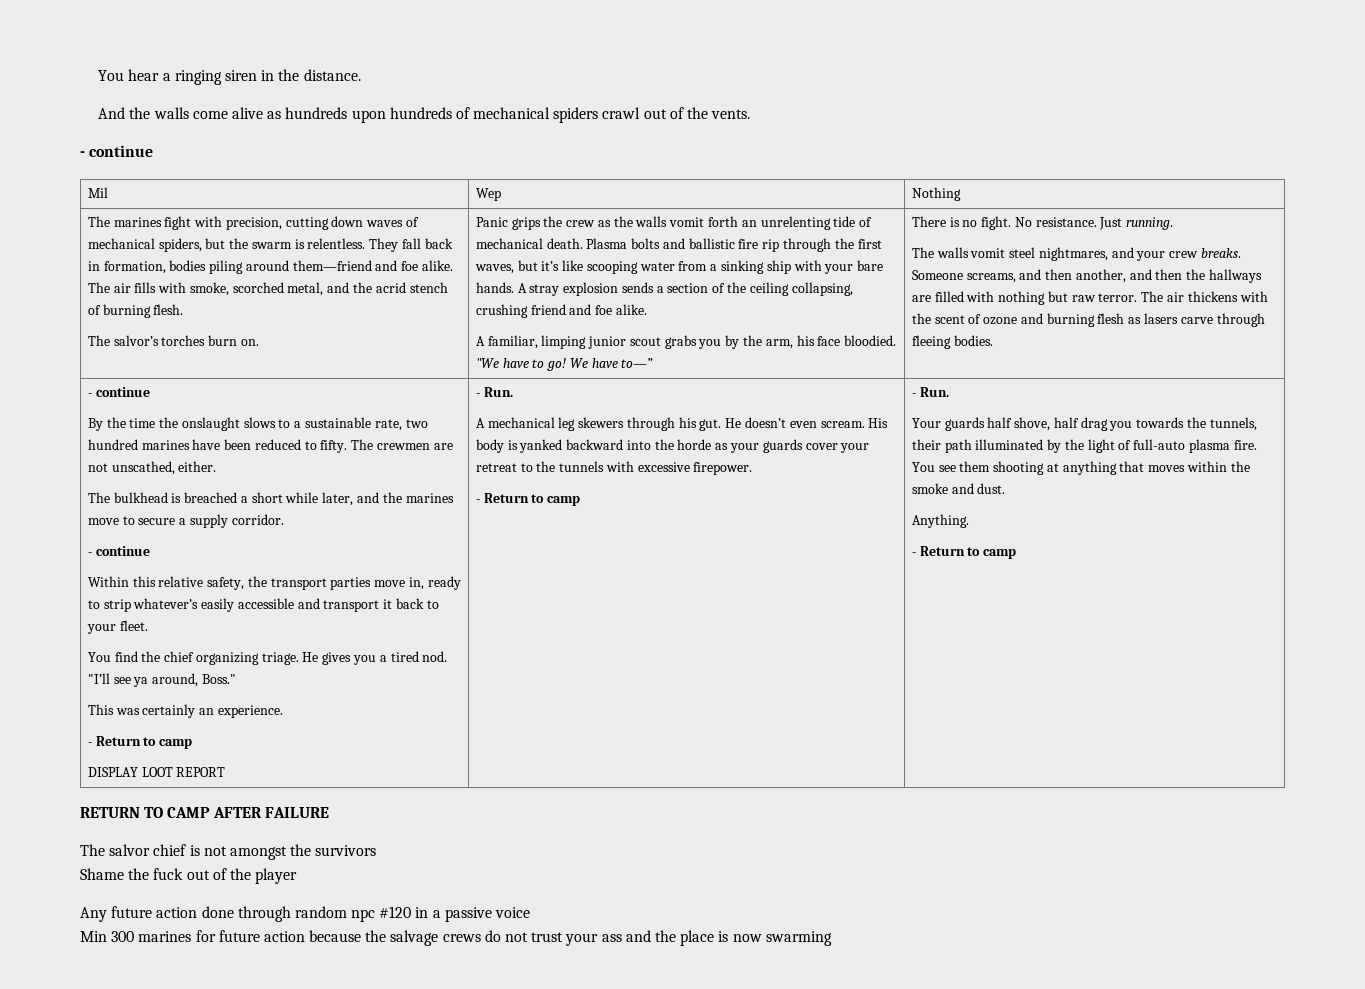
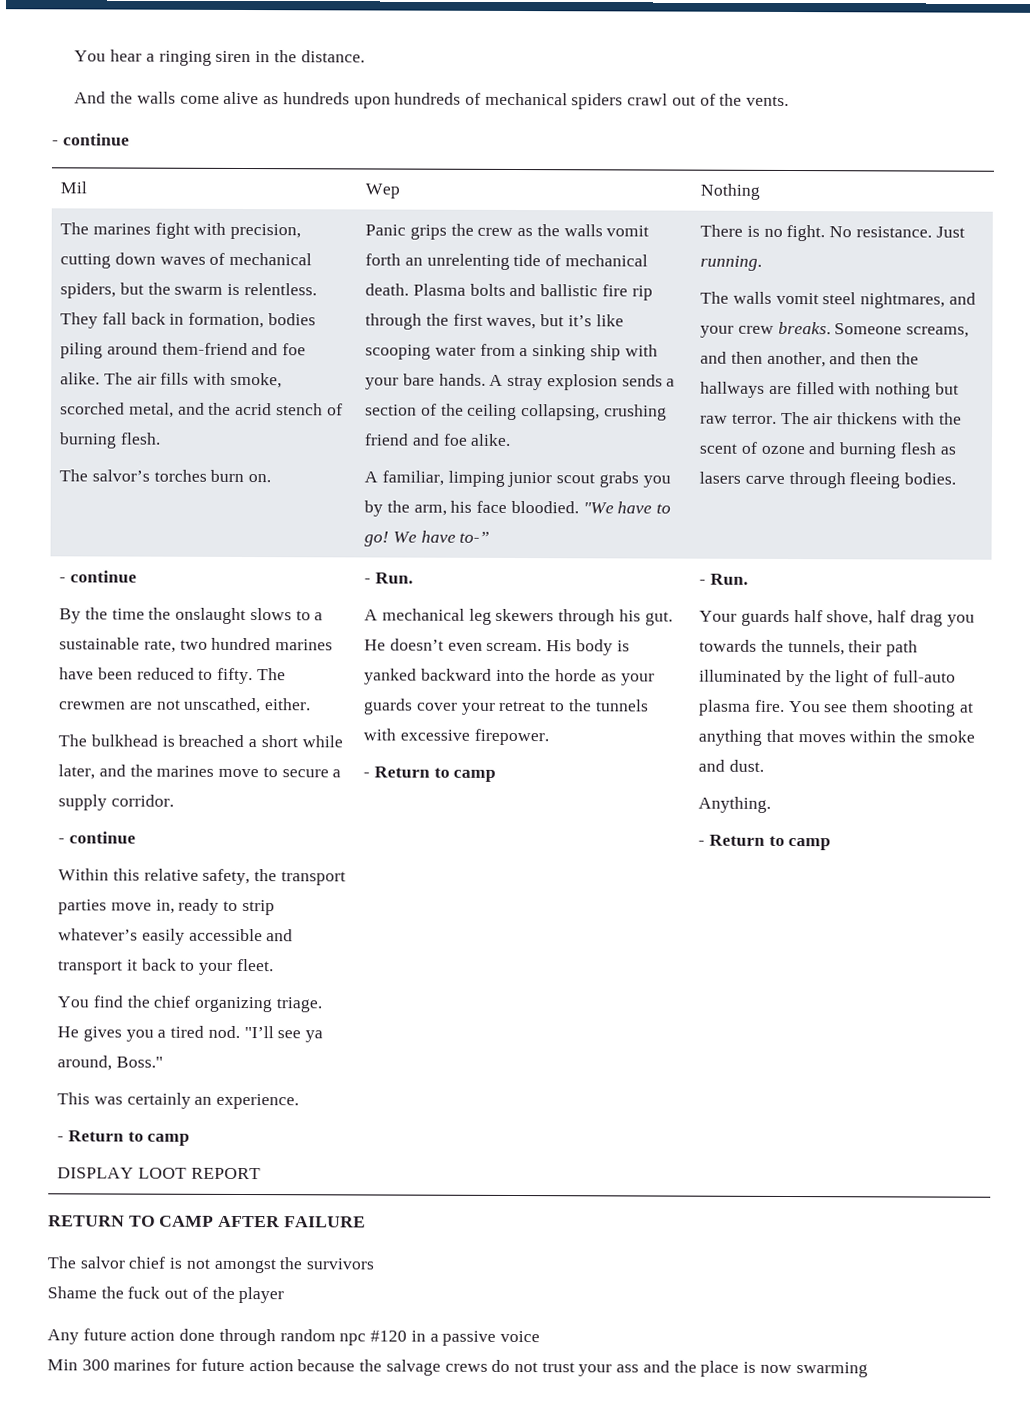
[292,260,372,271] them—friend -> [161,342,248,356] them-friend
[621,358,654,368] to—” -> [459,531,491,543] to-”

